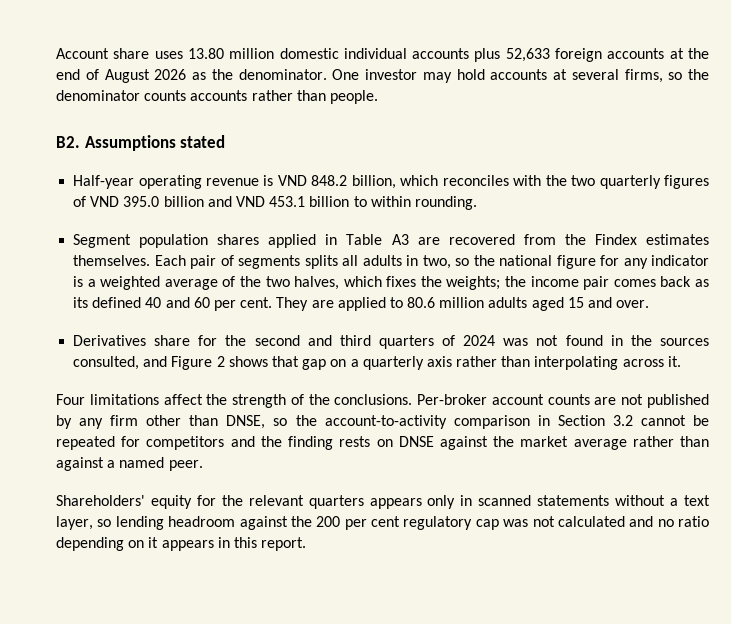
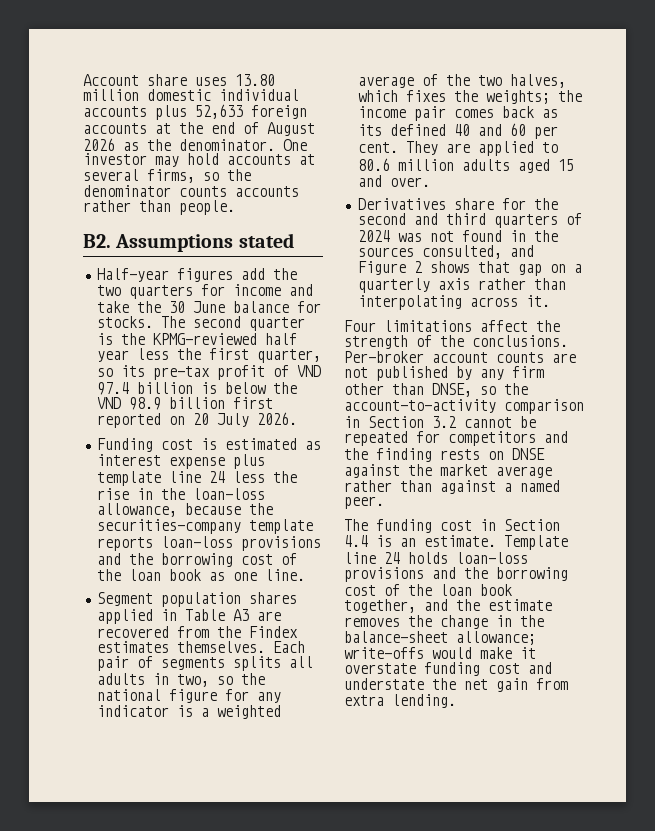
[138,175,710,189] [73,196,477,210] operating revenue is VND 848.2 billion, which reconciles with the two quarterly figures of VND 395.0 billion and VND 453.1 billion to within rounding. -> [176,268,297,282] [96,284,313,299] [96,301,321,313] [96,316,305,331] [96,333,297,345] [96,348,321,363] [96,365,321,380] [96,382,297,395] [96,397,273,410] [96,412,297,428] [96,438,321,452] [96,454,265,469] [96,471,297,486] [96,488,265,500] [96,503,273,517] [96,519,313,534] [96,536,321,551] [96,553,297,567] [96,569,305,581] figures add the two quarters for income and take the 30 June balance for stocks. The second quarter is the KPMG-reviewed half year less the first quarter, so its pre-tax profit of VND 97.4 billion is below the VND 98.9 billion first reported on 20 July 2026. // Funding cost is estimated as interest expense plus template line 24 less the rise in the loan-loss allowance, because the securities-company template reports loan-loss provisions and the borrowing cost of the loan book as one line.
[56,495,710,509] [56,516,709,530] [56,537,307,551] Shareholders' equity for the relevant quarters appears only in scanned statements without a text layer, so lending headroom against the 200 per cent regulatory cap was not calculated and no ratio depending on it appears in this report. -> [344,519,560,533] [344,535,568,550] [344,552,528,564] [344,567,568,582] [344,584,512,596] [344,599,552,613] [344,615,544,629] [344,631,536,645] [344,647,536,659] [344,662,552,676] [344,678,568,692] [344,694,456,708] The funding cost in Section 4.4 is an estimate. Template line 24 holds loan-loss provisions and the borrowing cost of the loan book together, and the estimate removes the change in the balance-sheet allowance; write-offs would make it overstate funding cost and understate the net gain from extra lending.

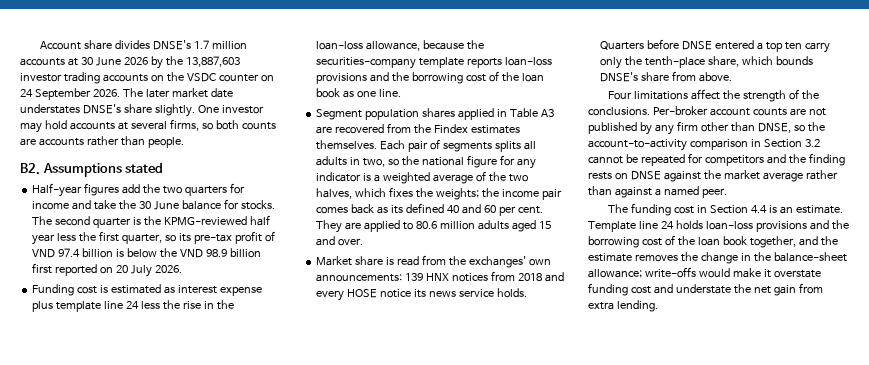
[195,74,275,86] [83,89,299,101] [83,104,307,120] [83,122,315,136] [83,138,275,151] uses 13.80 million domestic individual accounts plus 52,633 foreign accounts at the end of August 2026 as the denominator. -> [114,40,247,50] [20,56,240,69] [20,72,274,84] [20,88,233,100] [20,104,195,117] divides DNSE's 1.7 million accounts at 30 June 2026 by the 13,887,603 investor trading accounts on the VSDC counter on 24 September 2026. The later market date understates DNSE's share slightly.
[227,169,251,181] [83,185,227,197] the denominator counts -> [215,120,276,130] [20,138,36,146] both counts are
[357,198,558,210] [357,213,582,228] [357,230,558,242] [357,245,534,259] [357,261,582,276] [357,278,566,293] [357,295,550,310] Derivatives share for the second and third quarters of 2024 was not found in the sources consulted, and Figure 2 shows that gap on a quarterly axis rather than interpolating across it. -> [316,255,551,268] [316,271,564,282] [316,288,527,301] [600,39,830,53] [600,56,813,69] [600,71,733,82] Market share is read from the exchanges' own announcements: 139 HNX notices from 2018 and every HOSE notice its news service holds. Quarters before DNSE entered a top ten carry only the tenth-place share, which bounds DNSE's share from above.

